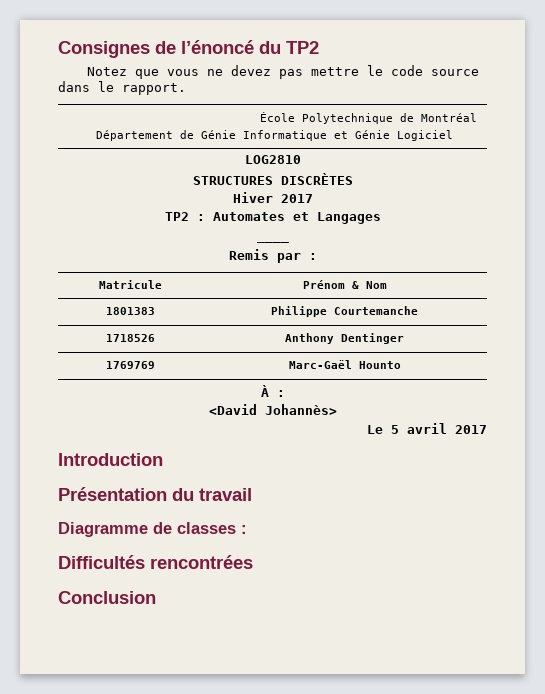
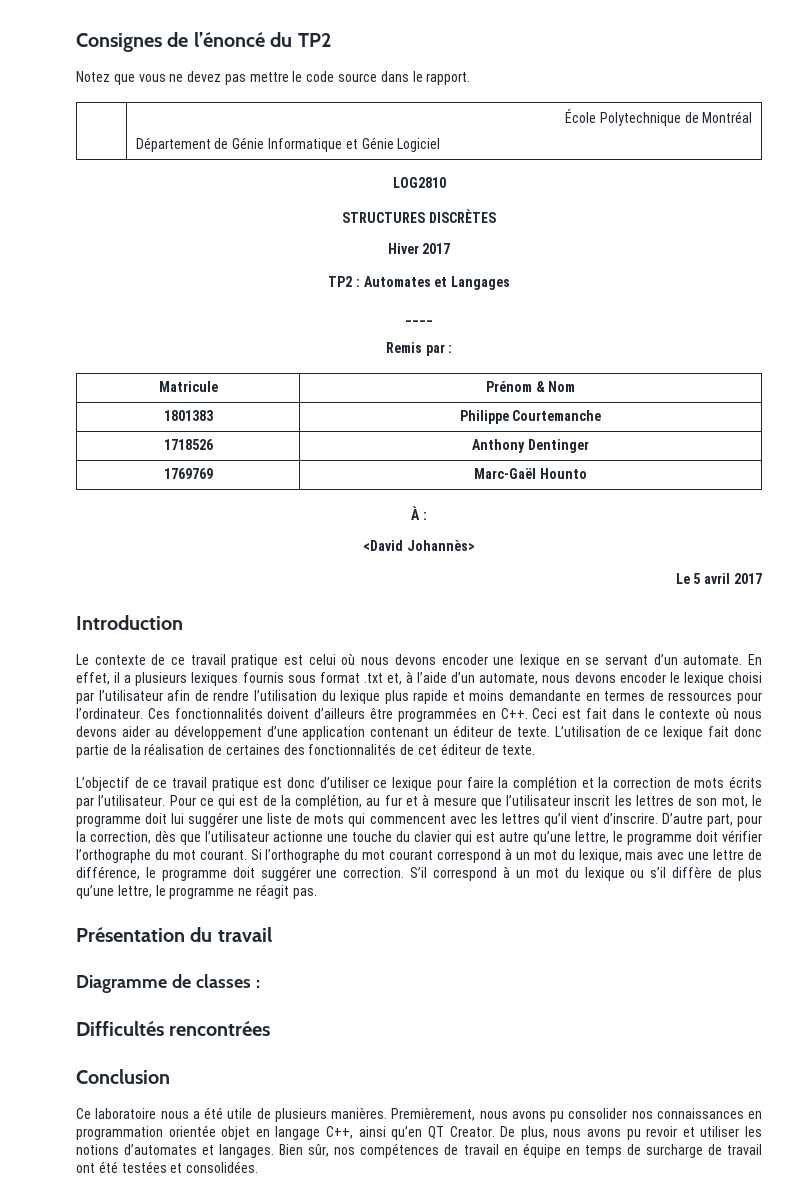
(163, 459) none -> [76,654,762,668] [76,671,762,686] [76,690,762,704] [76,707,762,722] [76,725,762,740] [76,743,536,758] [76,776,763,791] [76,794,762,809] [76,812,762,827] [76,830,762,845] [76,848,763,863] [76,866,763,881] [76,884,317,899] // Le contexte de ce travail pratique est celui où nous devons encoder une lexique en se servant d’un automate. En effet, il a plusieurs lexiques fournis sous format .txt et, à l’aide d’un automate, nous devons encoder le lexique choisi par l’utilisateur afin de rendre l’utilisation du lexique plus rapide et moins demandante en termes de ressources pour l’ordinateur. Ces fonctionnalités doivent d’ailleurs être programmées en C++. Ceci est fait dans le contexte où nous devons aider au développement d’une application contenant un éditeur de texte. L’utilisation de ce lexique fait donc partie de la réalisation de certaines des fonctionnalités de cet éditeur de texte. // L’objectif de ce travail pratique est donc d’utiliser ce lexique pour faire la complétion et la correction de mots écrits par l’utilisateur. Pour ce qui est de la complétion, au fur et à mesure que l’utilisateur inscrit les lettres de son mot, le programme doit lui suggérer une liste de mots qui commencent avec les lettres qu’il vient d’inscrire. D’autre part, pour la correction, dès que l’utilisateur actionne une touche du clavier qui est autre qu’une lettre, le programme doit vérifier l’orthographe du mot courant. Si l’orthographe du mot courant correspond à un mot du lexique, mais avec une lettre de différence, le programme doit suggérer une correction. S’il correspond à un mot du lexique ou s’il diffère de plus qu’une lettre, le programme ne réagit pas.
(156, 597) none -> [76,1107,762,1122] [76,1125,762,1140] [76,1143,762,1158] [76,1161,259,1173] // Ce laboratoire nous a été utile de plusieurs manières. Premièrement, nous avons pu consolider nos connaissances en programmation orientée objet en langage C++, ainsi qu’en QT Creator. De plus, nous avons pu revoir et utiliser les notions d’automates et langages. Bien sûr, nos compétences de travail en équipe en temps de surcharge de travail ont été testées et consolidées.

